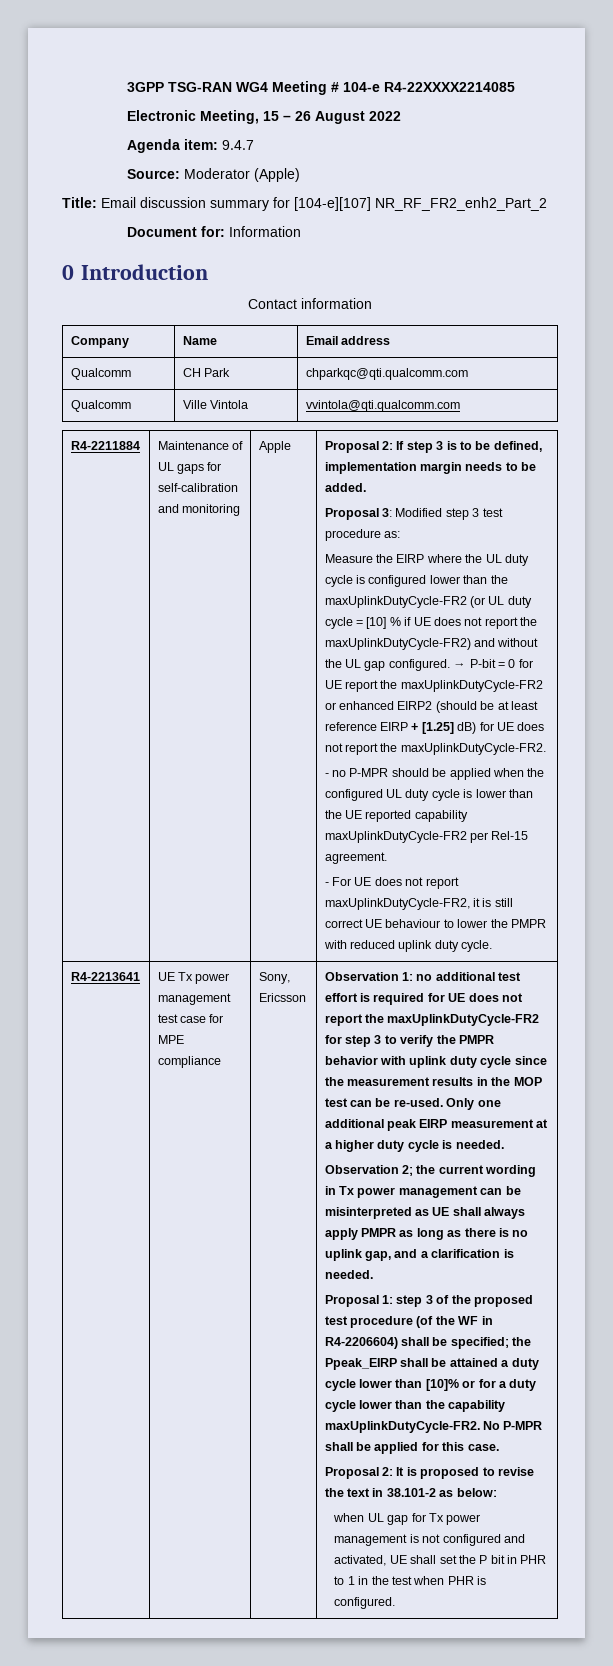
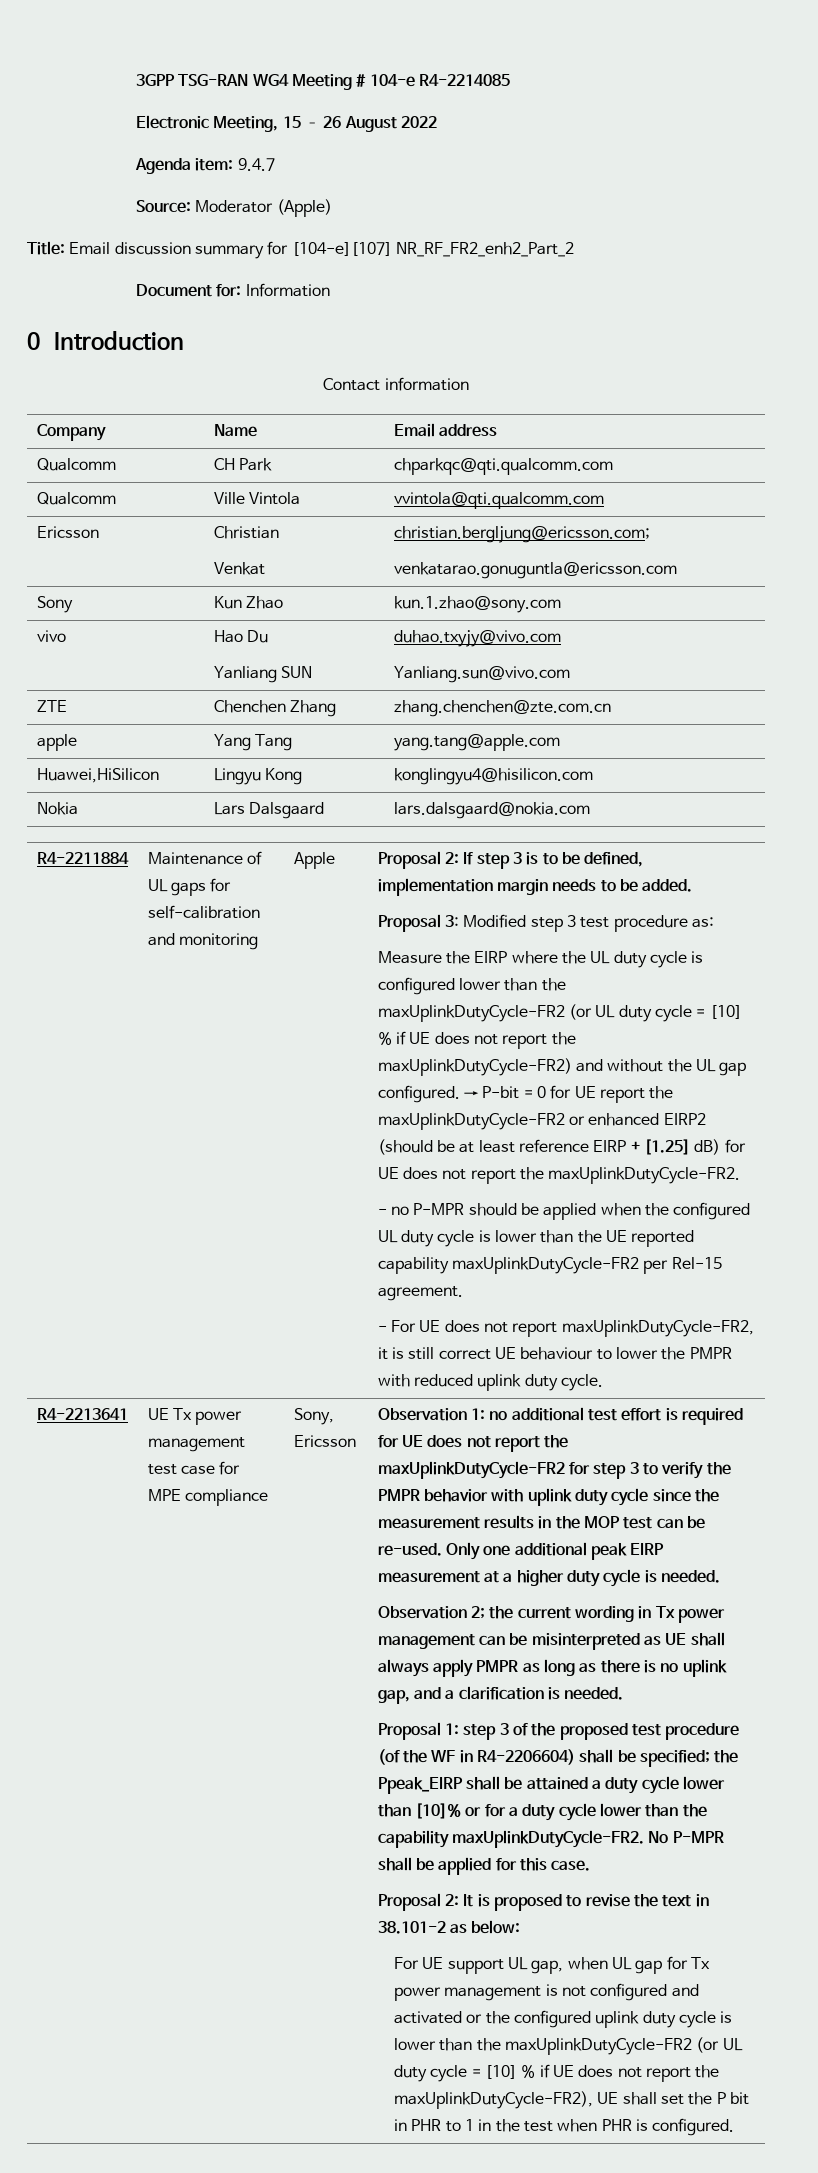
[383,82,515,92] R4-22XXXX2214085 -> [418,74,510,86] R4-2214085
(460, 406) none -> [36,526,99,538] [213,526,279,539] [213,562,265,575] [393,526,650,543] [393,562,677,579] [36,596,73,613] [213,596,284,609] [393,596,561,613] [36,630,66,642] [213,630,269,643] [213,666,313,683] [393,630,561,647] [393,666,570,683] [36,700,67,712] [213,700,337,717] [393,700,611,717] [36,734,77,751] [213,734,293,751] [393,734,560,751] [36,768,159,783] [213,768,303,785] [393,768,593,785] [36,802,78,815] [213,802,325,819] [393,802,590,819] // Ericsson | Christian // Venkat | christian.bergljung@ericsson.com; // venkatarao.gonuguntla@ericsson.com // Sony | Kun Zhao | kun.1.zhao@sony.com // vivo | Hao Du // Yanliang SUN | duhao.txyjy@vivo.com // Yanliang.sun@vivo.com // ZTE | Chenchen Zhang | zhang.chenchen@zte.com.cn // apple | Yang Tang | yang.tang@apple.com // Huawei,HiSilicon | Lingyu Kong | konglingyu4@hisilicon.com // Nokia | Lars Dalsgaard | lars.dalsgaard@nokia.com
(497, 1492) none -> [394,1957,564,1974] For UE support UL gap,
[334,1555,387,1566] activated, -> [394,2010,733,2028] [394,2037,743,2055] [394,2064,720,2082] [394,2091,594,2109] activated or the configured uplink duty cycle is lower than the maxUplinkDutyCycle-FR2 (or UL duty cycle = [10] % if UE does not report the maxUplinkDutyCycle-FR2),

